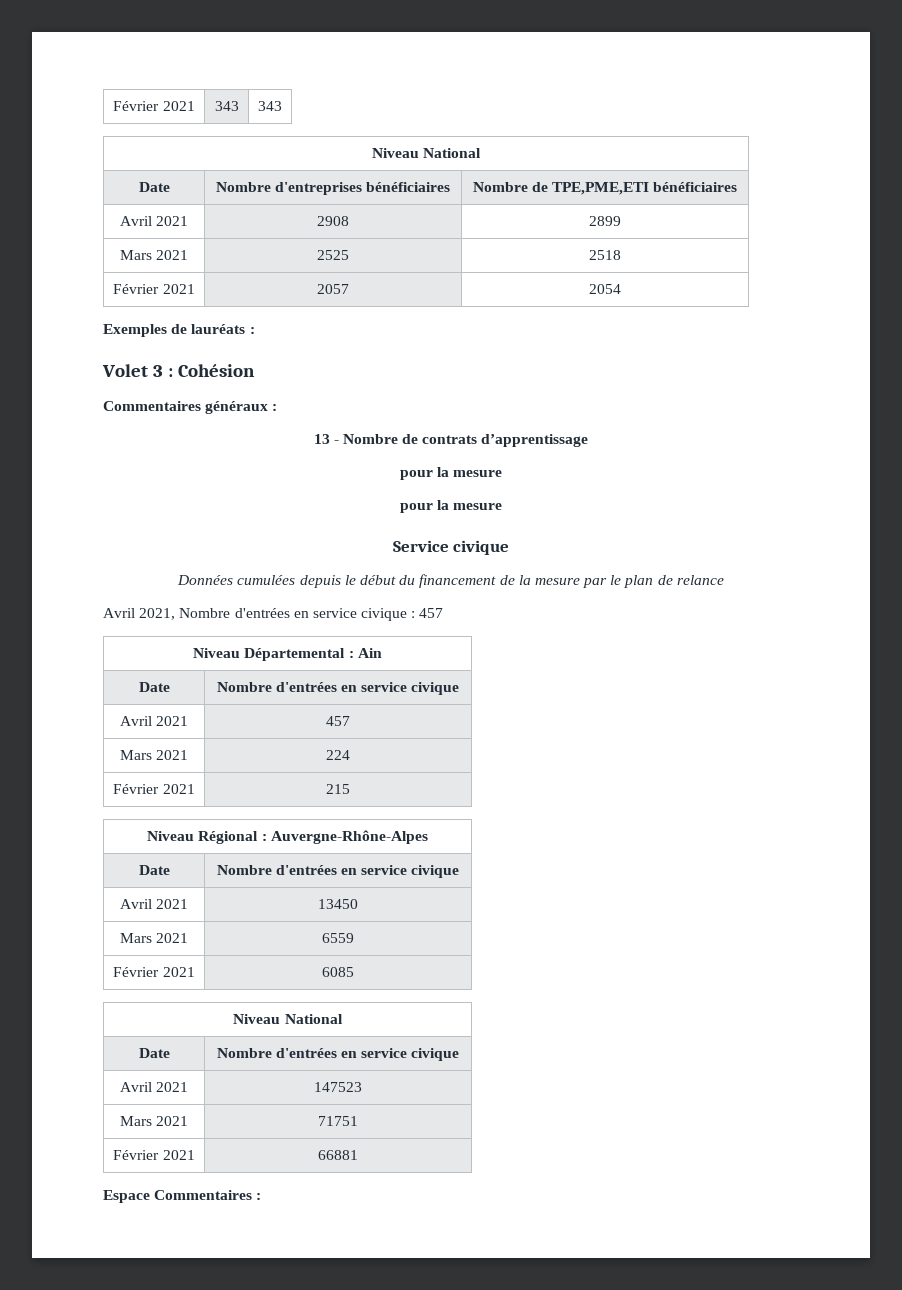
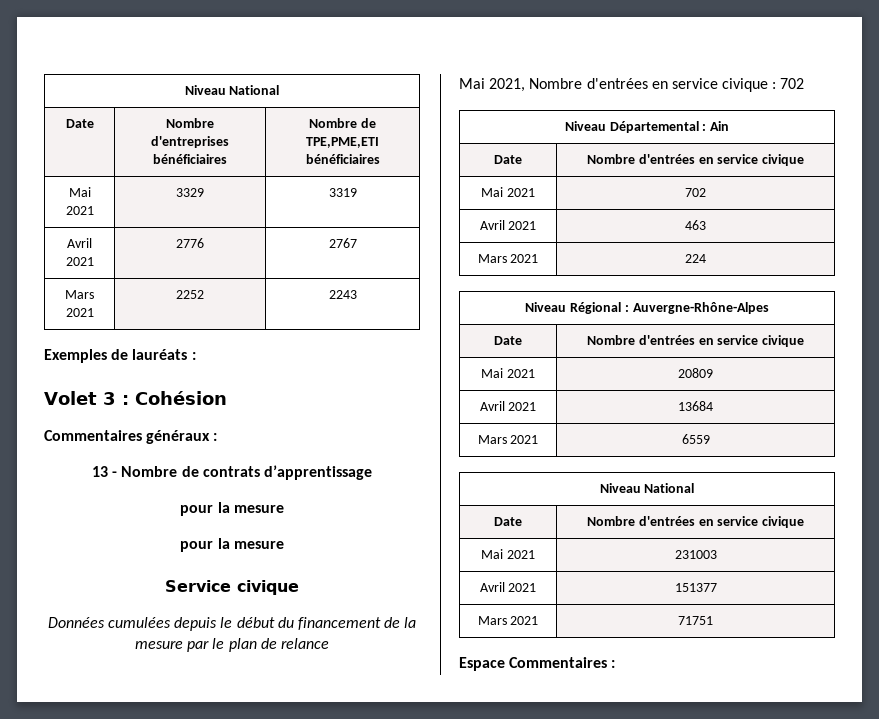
[113,101,195,111] [214,101,239,111] [258,101,282,111] Février 2021 | 343 | 343 // -> (184, 90) none
[119,216,189,226] [317,216,349,226] [589,216,621,226] [119,250,189,260] [317,250,349,260] [589,250,621,260] [113,284,195,294] [317,284,349,294] [589,284,621,294] // Avril 2021 | 2908 | 2899 // Mars 2021 | 2525 | 2518 // Février 2021 | 2057 | 2054 -> [68,187,91,197] [65,206,94,215] [176,188,204,197] [328,188,357,197] [67,238,92,248] [65,257,94,266] [176,238,204,248] [328,238,357,248] [65,290,94,299] [65,308,94,317] [176,290,204,299] [328,290,357,299] // Mai 2021 | 3329 | 3319 // Avril 2021 | 2776 | 2767 // Mars 2021 | 2252 | 2243
[103,608,135,618] Avril -> [459,78,485,89] Mai
[419,608,444,618] 457 -> [780,78,805,89] 702
[119,716,189,726] [326,716,350,726] // Avril 2021 | 457 -> [481,187,535,197] [685,188,706,197] [479,220,537,230] [685,220,706,230] // Mai 2021 | 702 // Avril 2021 | 463
[113,784,195,794] [326,784,350,794] // Février 2021 | 215 -> (706, 258) none
[119,899,189,909] [318,899,358,909] // Avril 2021 | 13450 -> [481,368,535,378] [678,368,713,378] [479,401,537,411] [678,401,713,411] // Mai 2021 | 20809 // Avril 2021 | 13684
[113,967,195,977] [322,967,354,977] // Février 2021 | 6085 -> (710, 439) none
[119,1082,189,1092] [314,1082,362,1092] // Avril 2021 | 147523 -> [481,549,535,559] [674,550,717,559] [479,582,537,592] [674,583,717,592] // Mai 2021 | 231003 // Avril 2021 | 151377
[113,1150,195,1160] [318,1150,358,1160] // Février 2021 | 66881 -> (713, 620) none

